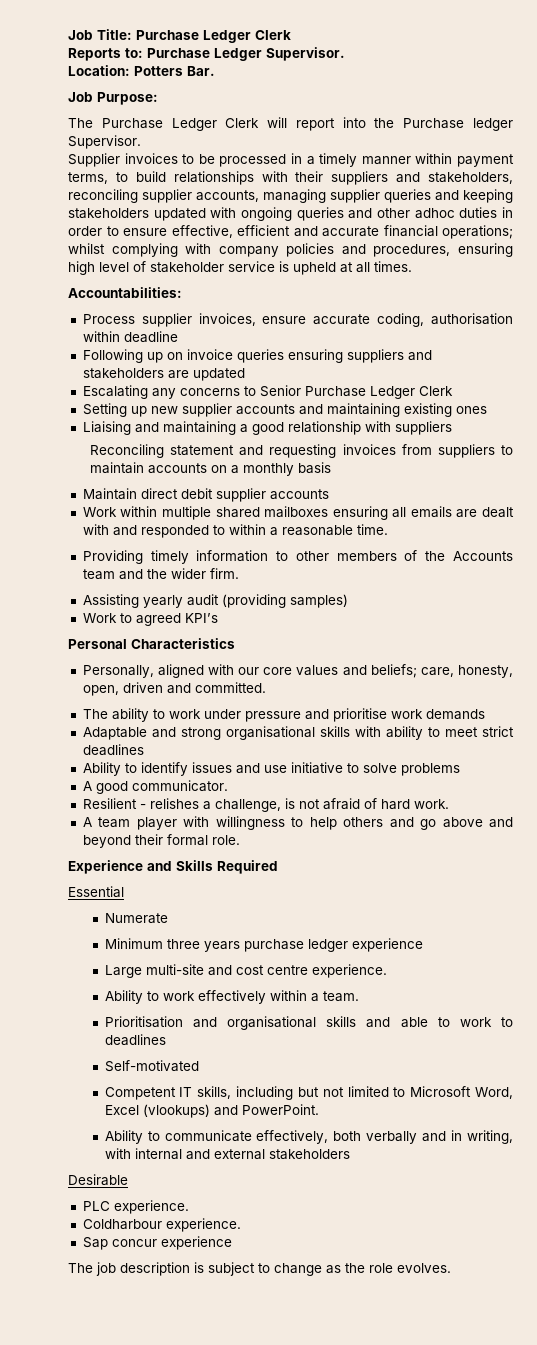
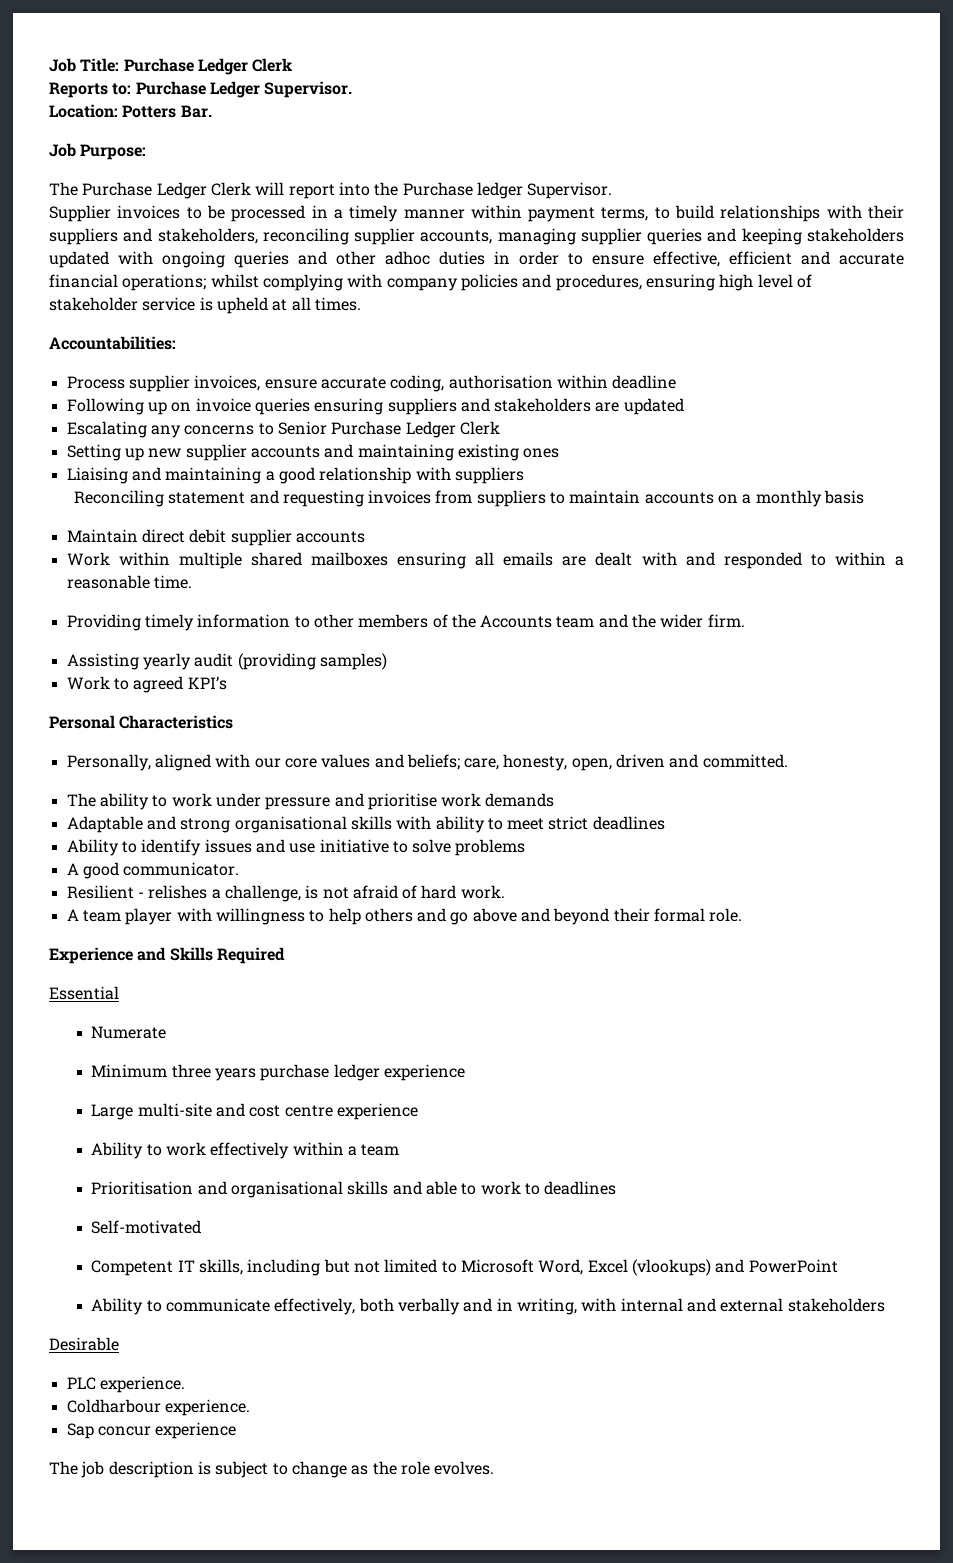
[311,964,387,978] experience. -> [337,1103,419,1120] experience
[322,991,359,1002] team. -> [361,1144,400,1156] team
[241,1104,319,1115] PowerPoint. -> [748,1259,838,1273] PowerPoint

